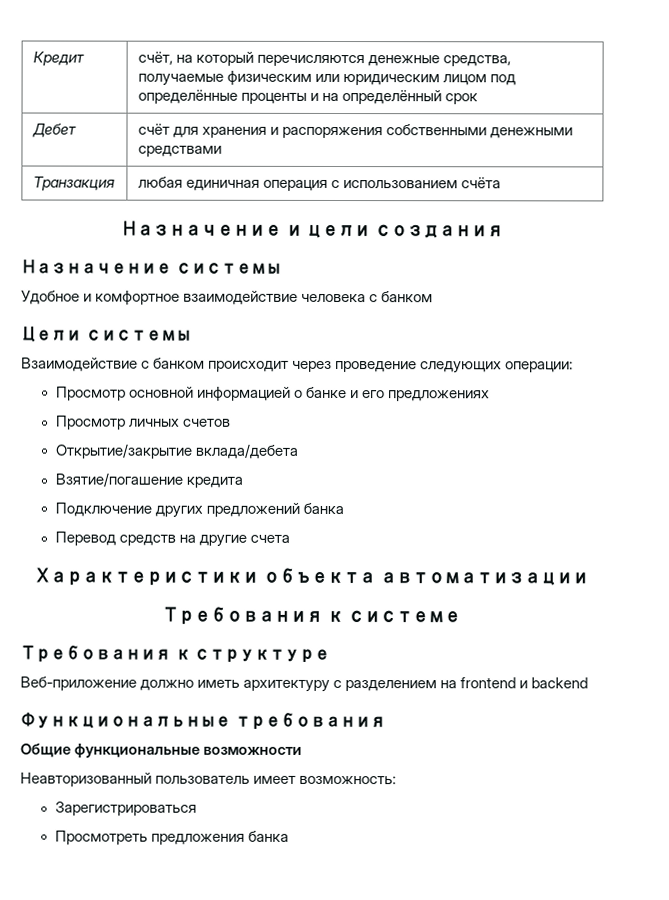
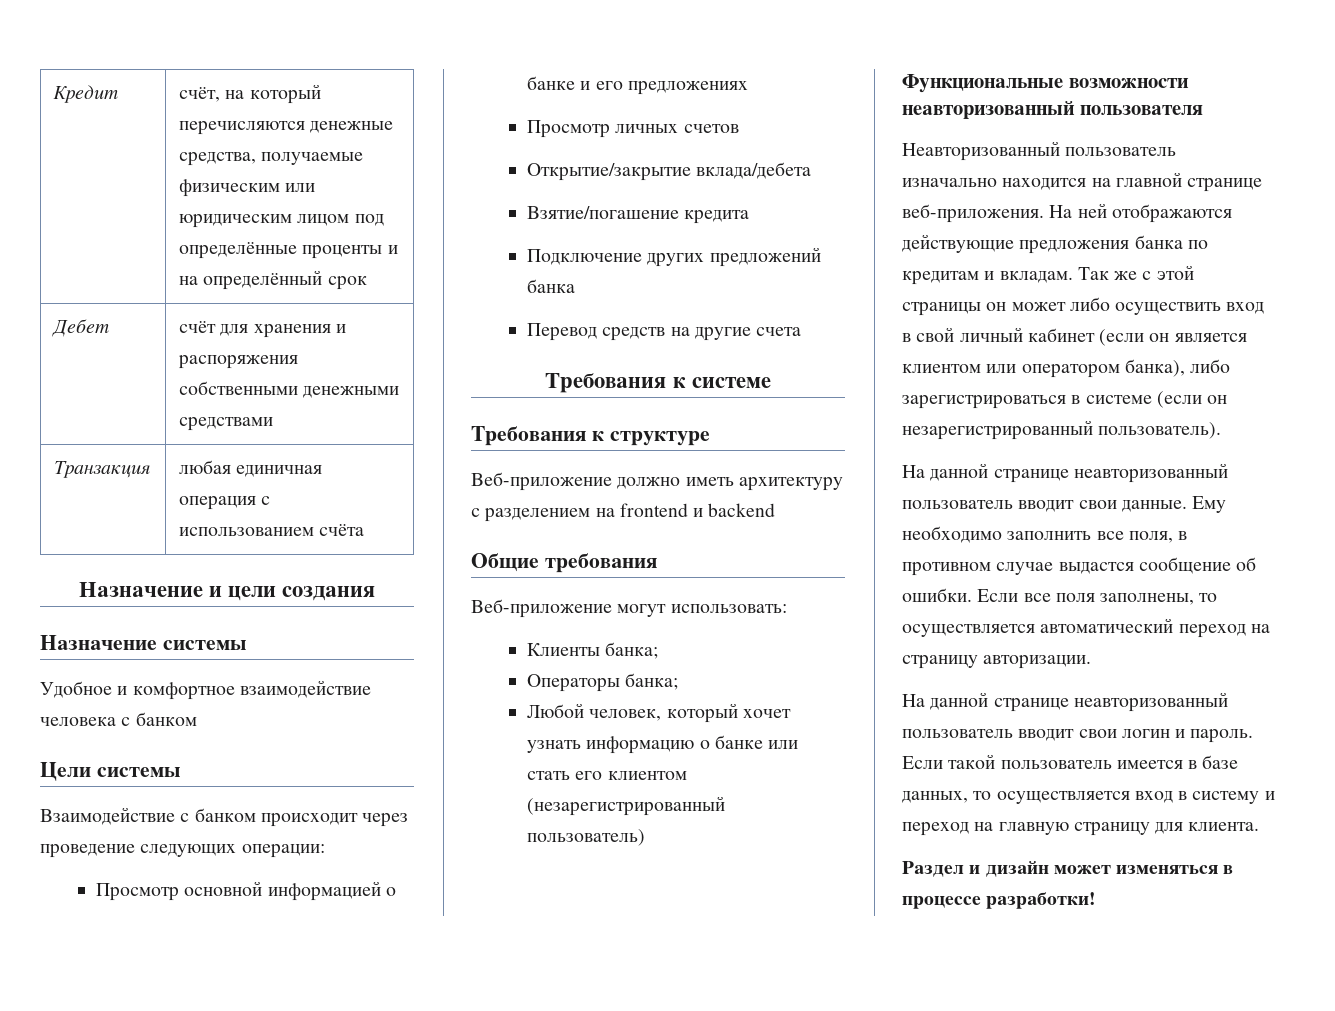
[34,567,589,586] // Характеристики объекта автоматизации -> (802, 331) none
[20,712,231,729] Функциональные -> [471,553,539,572] Общие
[20,743,201,758] Общие функциональные -> [471,599,787,618] [527,642,659,659] [527,673,679,692] [527,703,791,723] [527,735,799,754] [527,771,687,780] [527,796,726,816] [527,829,646,846] [902,74,1063,93] Веб-приложение могут использовать: // Клиенты банка; // Операторы банка; // Любой человек, который хочет узнать информацию о банке или стать его клиентом (незарегистрированный пользователь) // Функциональные
(303, 750) none -> [902,101,1203,119] неавторизованный пользователя
[253,775,397,785] [54,801,197,816] [54,830,290,845] имеет возможность: // Зарегистрироваться // Просмотреть предложения банка -> [902,172,1263,192] [902,203,1232,223] [902,234,1208,254] [902,265,1194,285] [902,297,1265,316] [902,327,1247,346] [902,359,1231,378] [902,391,1228,409] [902,420,1222,440] [902,463,1228,483] [902,496,1227,513] [902,526,1188,543] [902,557,1257,576] [902,588,1218,605] [902,618,1270,638] [902,655,1092,669] [902,692,1228,712] [902,729,1254,743] [902,754,1239,769] [902,791,1275,804] [902,822,1260,836] [902,861,1234,877] [902,892,1097,909] изначально находится на главной странице веб-приложения. На ней отображаются действующие предложения банка по кредитам и вкладам. Так же с этой страницы он может либо осуществить вход в свой личный кабинет (если он является клиентом или оператором банка), либо зарегистрироваться в системе (если он незарегистрированный пользователь). // На данной странице неавторизованный пользователь вводит свои данные. Ему необходимо заполнить все поля, в противном случае выдастся сообщение об ошибки. Если все поля заполнены, то осуществляется автоматический переход на страницу авторизации. // На данной странице неавторизованный пользователь вводит свои логин и пароль. Если такой пользователь имеется в базе данных, то осуществляется вход в систему и переход на главную страницу для клиента. // Раздел и дизайн может изменяться в процессе разработки!

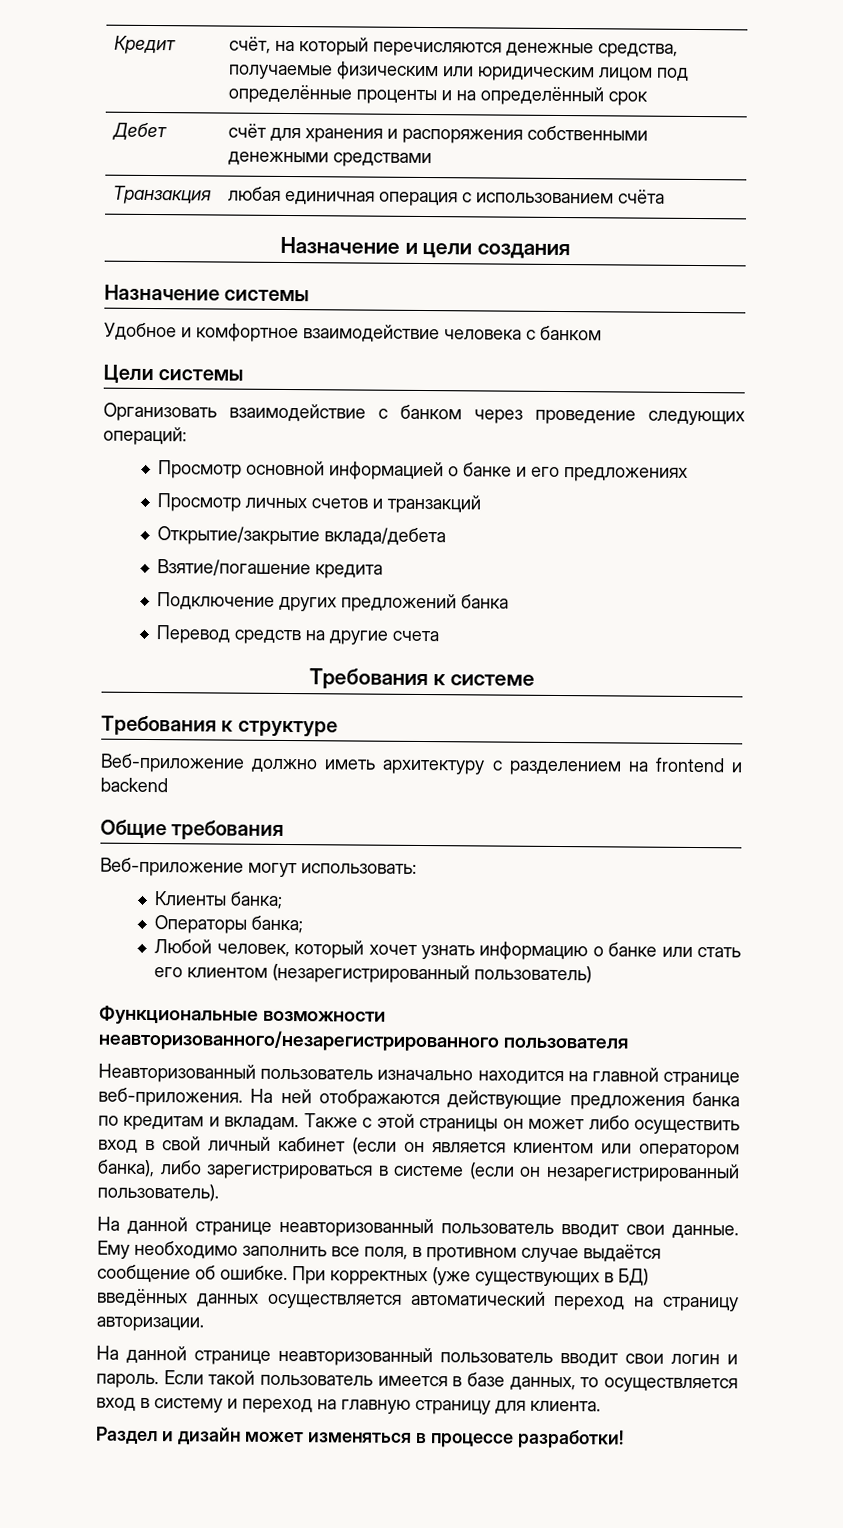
[40,807,358,827] Взаимодействие с банком происходит -> [103,402,462,422] Организовать взаимодействие с банком
[241,844,325,858] операции: -> [103,426,187,446] операций:
(739, 128) none -> [372,494,482,514] и транзакций
[902,101,1075,119] неавторизованный -> [98,1029,500,1052] неавторизованного/незарегистрированного
[1077,267,1138,280] Так же -> [303,1113,358,1128] Также
[1058,562,1134,574] выдастся -> [583,1244,661,1262] выдаётся
[902,588,1218,605] ошибки. Если все поля заполнены, то -> [220,1265,649,1287] [97,1288,259,1307] ошибке. При корректных (уже существующих в БД) введённых данных

